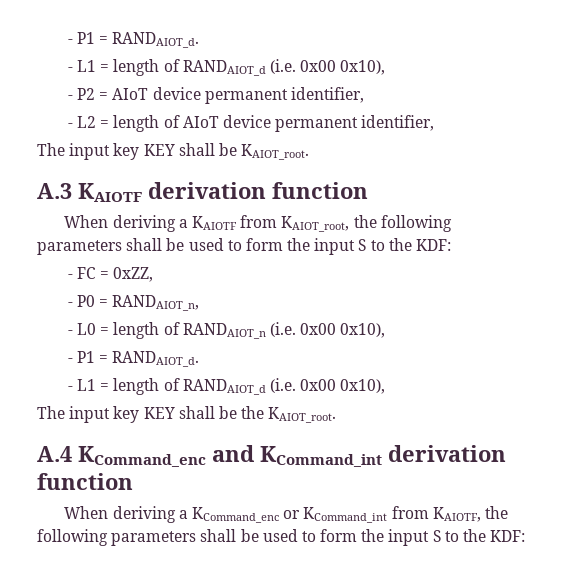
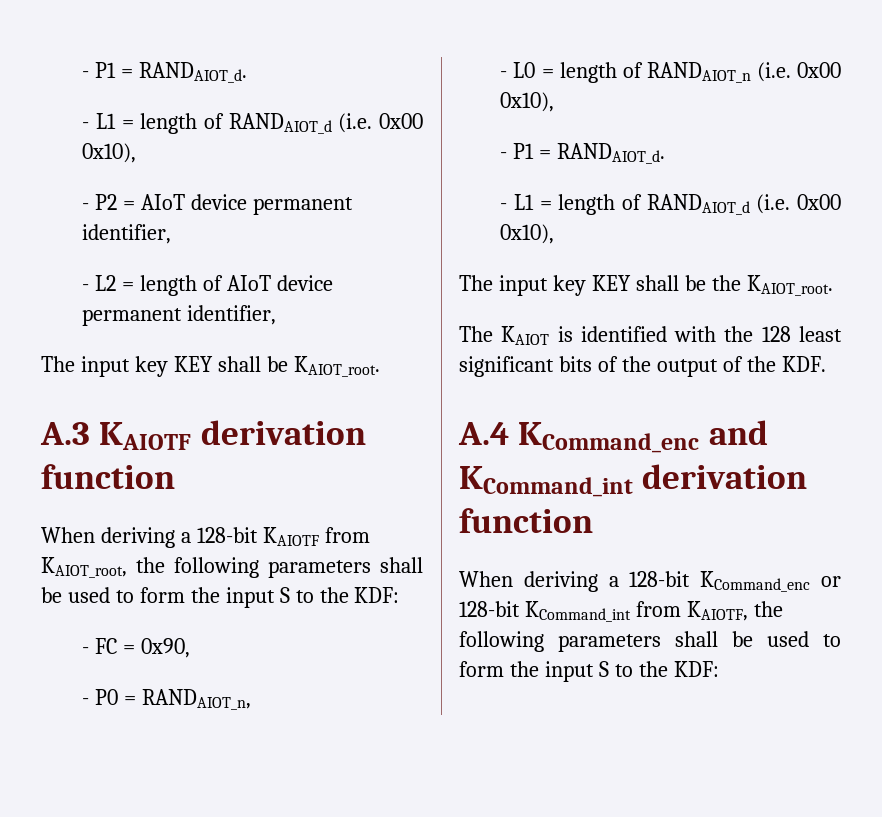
(188, 223) none -> [196,527,258,543] 128-bit
[113,267,154,282] 0xZZ, -> [141,638,191,658] 0x90,
(337, 415) none -> [459,326,842,345] [459,356,826,377] // The KAIOT is identified with the 128 least significant bits of the output of the KDF.
(188, 514) none -> [629,571,691,587] 128-bit
(301, 514) none -> [459,601,520,617] 128-bit

